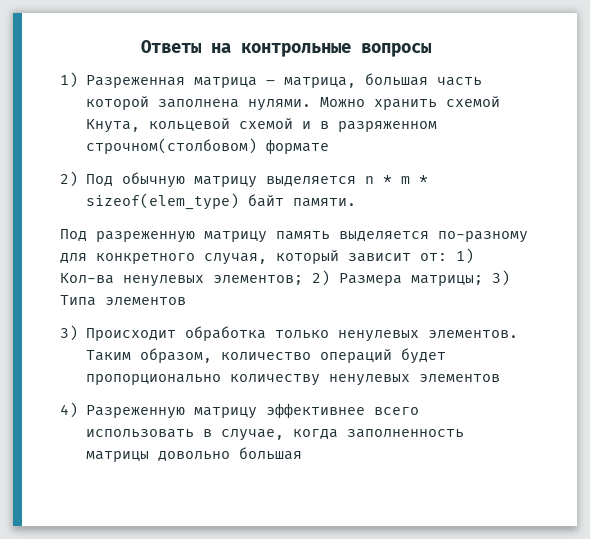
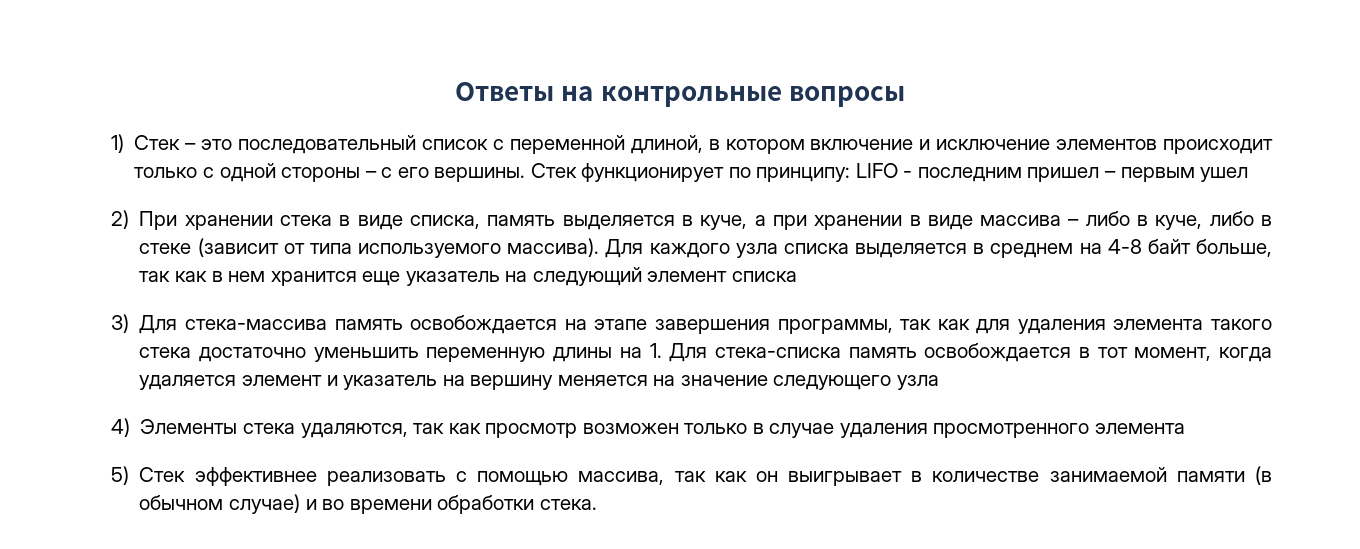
[85,73,482,88] [85,96,500,111] [85,118,437,133] [85,138,329,154] [60,171,428,188] [85,193,356,210] [60,229,529,243] [60,248,475,265] [60,270,511,287] [60,295,187,306] [60,325,518,342] [85,348,446,364] [85,374,500,386] [60,402,419,419] [85,429,464,441] [85,447,302,462] Разреженная матрица – матрица, большая часть которой заполнена нулями. Можно хранить схемой Кнута, кольцевой схемой и в разряженном строчном(столбовом) формате // 2) Под обычную матрицу выделяется n * m * sizeof(elem_type) байт памяти. // Под разреженную матрицу память выделяется по-разному для конкретного случая, который зависит от: 1) Кол-ва ненулевых элементов; 2) Размера матрицы; 3) Типа элементов // 3) Происходит обработка только ненулевых элементов. Таким образом, количество операций будет пропорционально количеству ненулевых элементов // 4) Разреженную матрицу эффективнее всего использовать в случае, когда заполненность матрицы довольно большая -> [134,135,1274,154] [134,163,1249,182] [111,210,1273,230] [139,238,1272,258] [139,267,797,286] [111,314,1272,334] [139,343,1272,362] [139,375,939,390] [111,418,1185,438] [111,466,1272,486] [139,494,597,514] Стек – это последовательный список с переменной длиной, в котором включение и исключение элементов происходит только с одной стороны – с его вершины. Стек функционирует по принципу: LIFO - последним пришел – первым ушел // 2) При хранении стека в виде списка, память выделяется в куче, а при хранении в виде массива – либо в куче, либо в стеке (зависит от типа используемого массива). Для каждого узла списка выделяется в среднем на 4-8 байт больше, так как в нем хранится еще указатель на следующий элемент списка // 3) Для стека-массива память освобождается на этапе завершения программы, так как для удаления элемента такого стека достаточно уменьшить переменную длины на 1. Для стека-списка память освобождается в тот момент, когда удаляется элемент и указатель на вершину меняется на значение следующего узла // 4) Элементы стека удаляются, так как просмотр возможен только в случае удаления просмотренного элемента // 5) Стек эффективнее реализовать с помощью массива, так как он выигрывает в количестве занимаемой памяти (в обычном случае) и во времени обработки стека.

